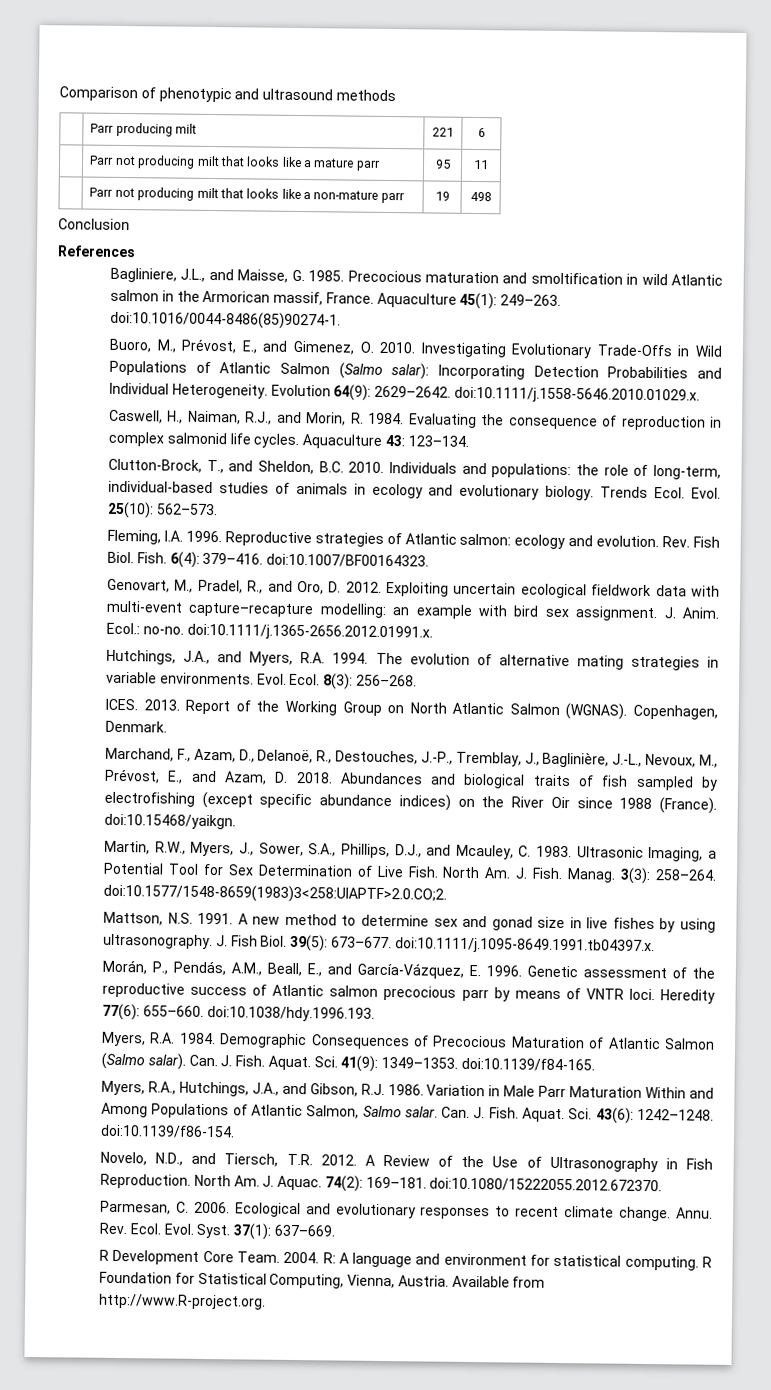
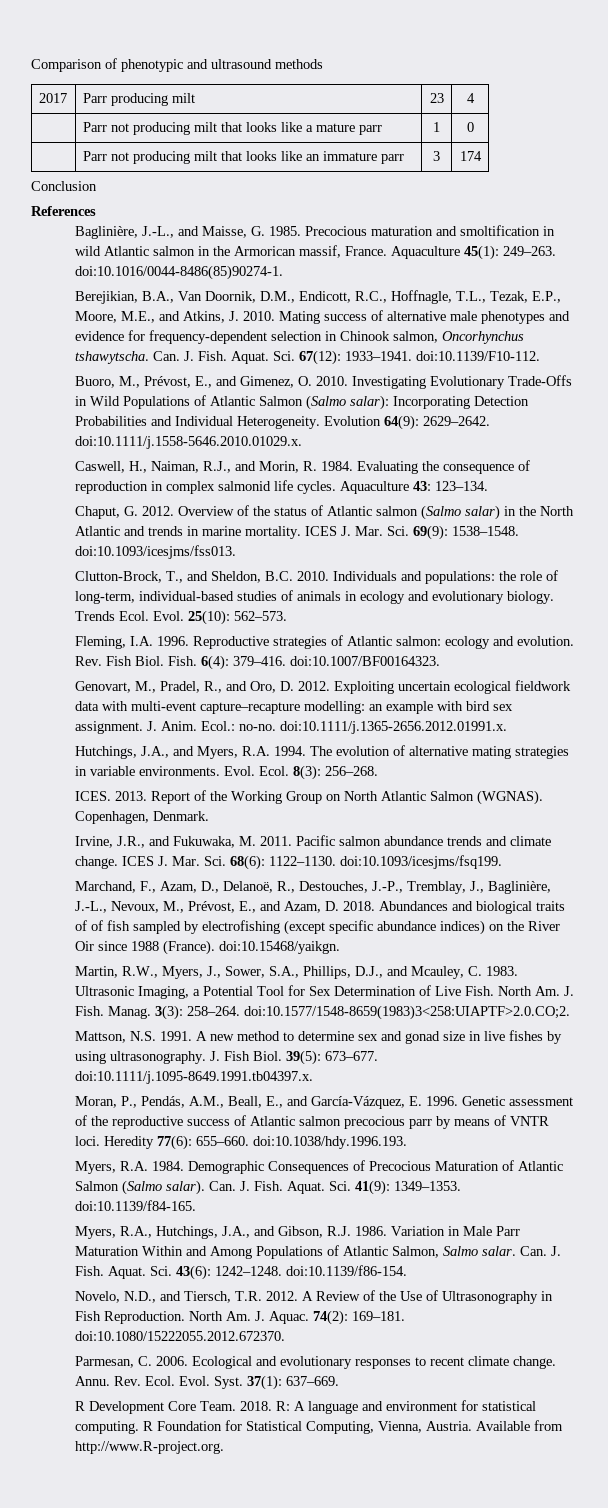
(396, 95) none -> [38,93,67,103] 2017
[432,127,454,137] [477,128,486,138] 221 | 6 -> [429,93,444,103] [466,93,475,103] 23 | 4
[434,159,451,169] [473,159,489,170] [89,187,405,204] [434,191,450,201] [469,191,492,202] 95 | 11 // | Parr not producing milt that looks like a non-mature parr | 19 | 498 -> [433,122,440,132] [466,122,474,132] [82,151,404,164] [433,151,440,161] [459,151,482,161] 1 | 0 // | Parr not producing milt that looks like an immature parr | 3 | 174
[110,267,206,283] Bagliniere, J.L., -> [75,226,175,239] Baglinière, J.-L.,
(342, 320) none -> [75,290,562,304] [75,310,571,324] [75,330,525,344] [75,350,541,365] // Berejikian, B.A., Van Doornik, D.M., Endicott, R.C., Hoffnagle, T.L., Tezak, E.P., Moore, M.E., and Atkins, J. 2010. Mating success of alternative male phenotypes and evidence for frequency-dependent selection in Chinook salmon, Oncorhynchus tshawytscha. Can. J. Fish. Aquat. Sci. 67(12): 1933–1941. doi:10.1139/F10-112.
(469, 441) none -> [75,505,575,520] [75,525,520,540] [75,545,237,559] // Chaput, G. 2012. Overview of the status of Atlantic salmon (Salmo salar) in the North Atlantic and trends in marine mortality. ICES J. Mar. Sci. 69(9): 1538–1548. doi:10.1093/icesjms/fss013.
(168, 726) none -> [75,835,552,848] [75,855,503,870] // Irvine, J.R., and Fukuwaka, M. 2011. Pacific salmon abundance trends and climate change. ICES J. Mar. Sci. 68(6): 1122–1130. doi:10.1093/icesjms/fsq199.
(595, 781) none -> [91,920,104,931] of
[102,959,148,975] Morán, -> [75,1096,118,1108] Moran,
[283,1251,320,1264] 2004. -> [240,1401,273,1411] 2018.

